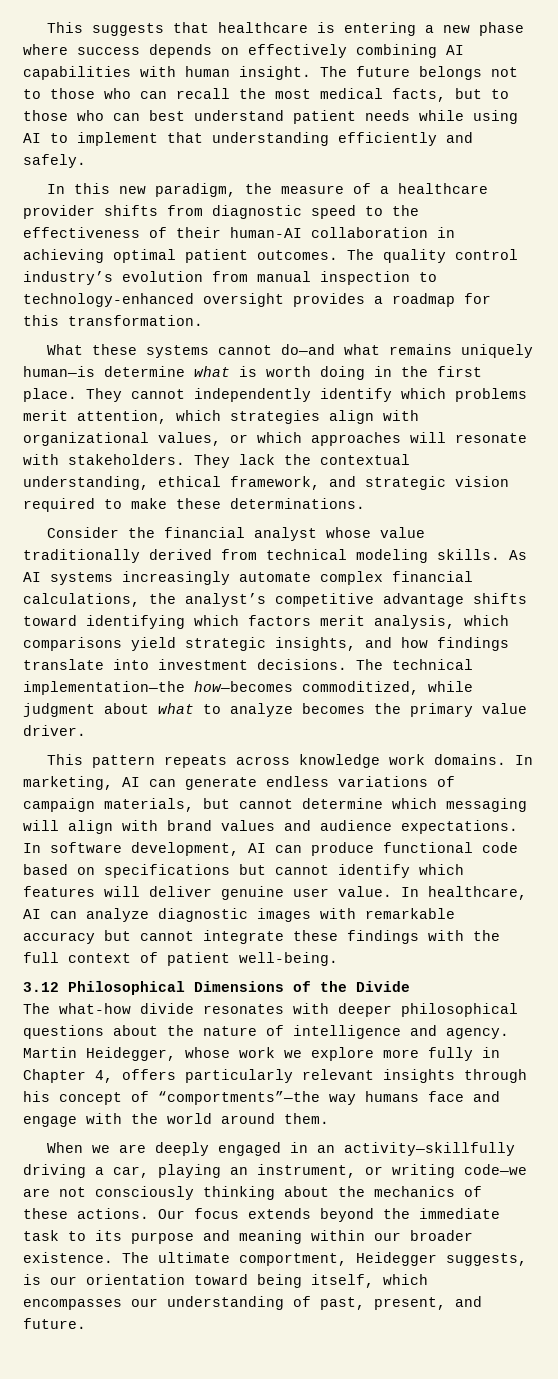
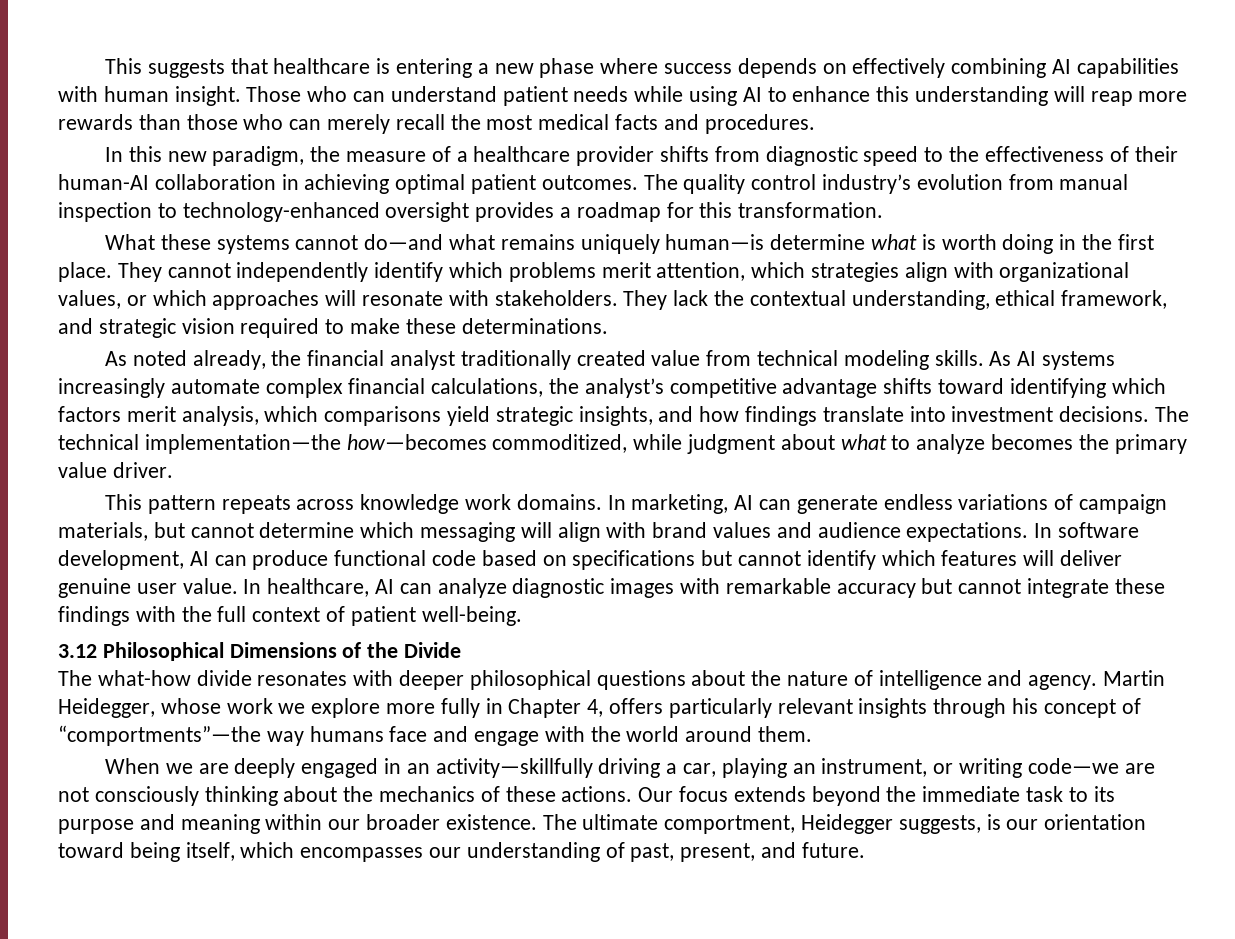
[320,66,518,80] [23,88,509,102] [23,110,185,121] The future belongs not to those who can recall the most medical facts, but to those who can best -> [246,86,386,102] Those who can
[77,132,473,146] [23,154,86,168] implement that understanding efficiently and safely. -> [792,86,1188,106] [58,114,815,134] enhance this understanding will reap more rewards than those who can merely recall the most medical facts and procedures.
[46,527,425,541] [23,549,212,563] Consider the financial analyst whose value traditionally derived -> [105,350,701,370] As noted already, the financial analyst traditionally created value

